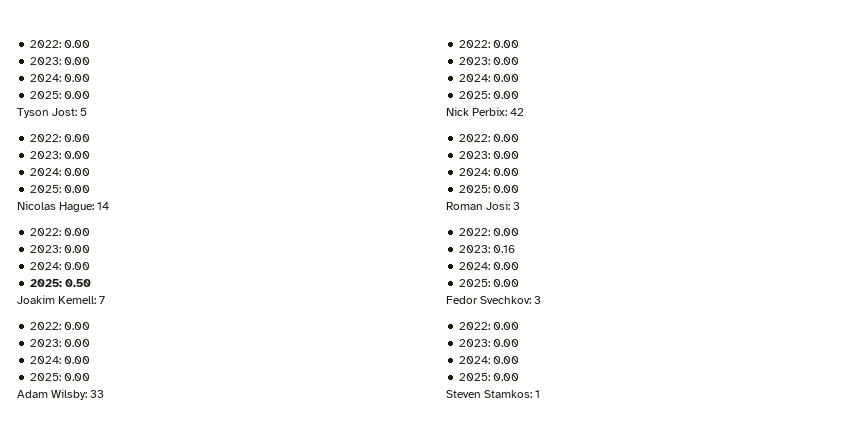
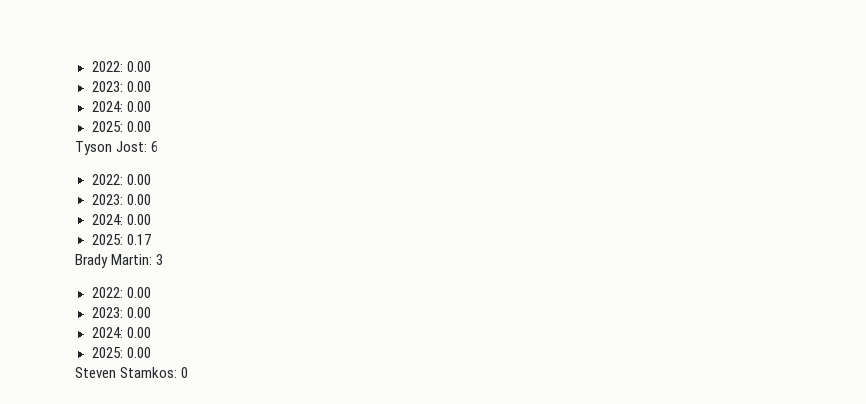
[80,108,88,116] [30,134,91,142] [30,151,91,159] [30,168,91,176] [30,185,91,193] [17,201,110,212] [30,228,91,236] [30,245,91,253] [30,262,91,270] [30,279,92,287] [17,295,106,304] [30,322,91,330] [30,339,91,347] [30,356,91,364] [30,373,91,381] [17,389,105,400] [459,40,520,48] [459,57,520,65] [459,74,520,82] [459,91,520,99] [446,107,525,116] [459,134,520,142] [459,151,520,159] [459,168,520,176] [459,185,520,193] [446,201,521,210] [459,228,520,236] [459,245,516,253] [459,262,520,270] [459,279,520,287] [446,296,532,304] 5 // 2022: 0.00 // 2023: 0.00 // 2024: 0.00 // 2025: 0.00 // Nicolas Hague: 14 // 2022: 0.00 // 2023: 0.00 // 2024: 0.00 // 2025: 0.50 // Joakim Kemell: 7 // 2022: 0.00 // 2023: 0.00 // 2024: 0.00 // 2025: 0.00 // Adam Wilsby: 33 // 2022: 0.00 // 2023: 0.00 // 2024: 0.00 // 2025: 0.00 // Nick Perbix: 42 // 2022: 0.00 // 2023: 0.00 // 2024: 0.00 // 2025: 0.00 // Roman Josi: 3 // 2022: 0.00 // 2023: 0.16 // 2024: 0.00 // 2025: 0.00 // Fedor Svechkov: -> [151,141,159,152] [91,174,151,185] [91,194,151,205] [91,214,151,225] [91,234,151,245] [75,254,153,268] 6 // 2022: 0.00 // 2023: 0.00 // 2024: 0.00 // 2025: 0.17 // Brady Martin:
[535,390,541,398] 1 -> [181,367,189,378] 0

